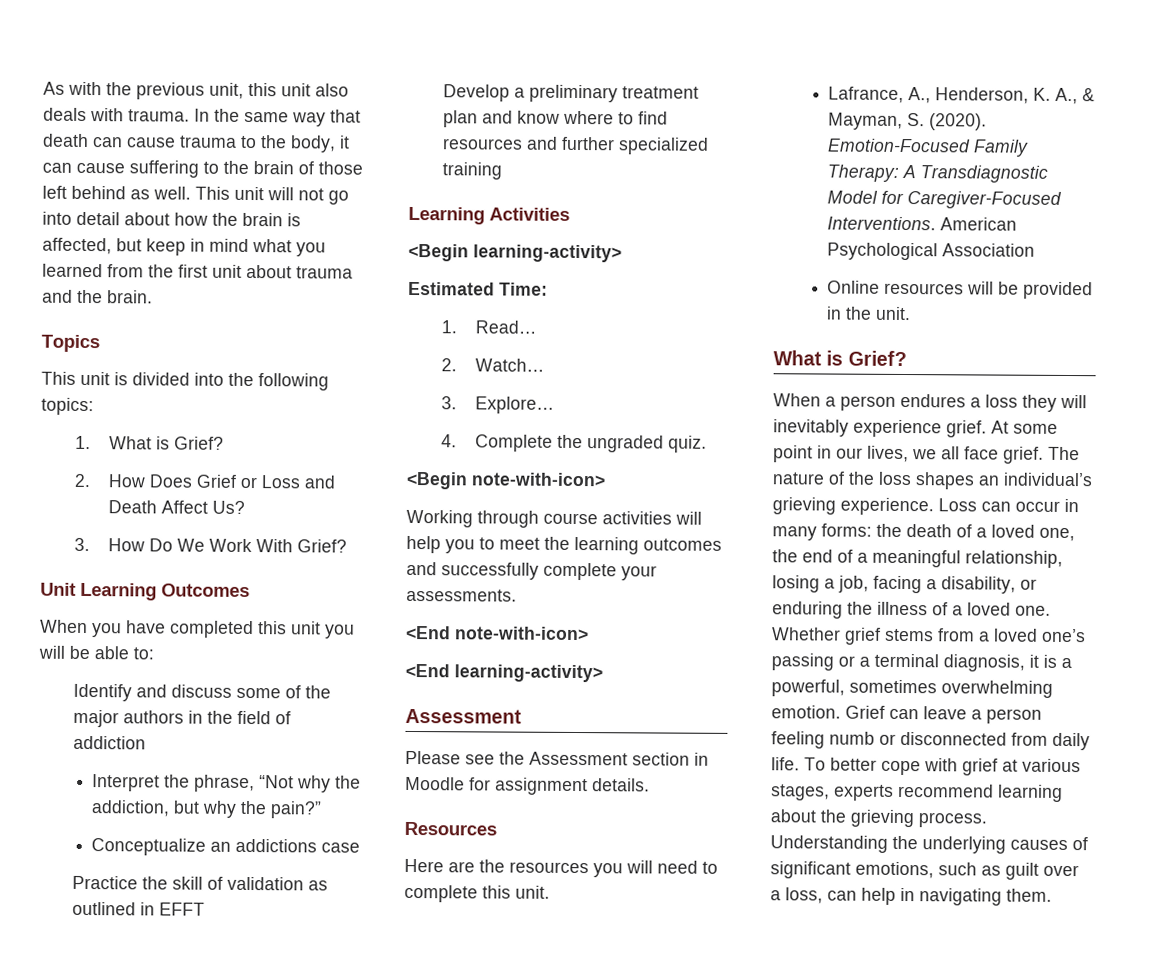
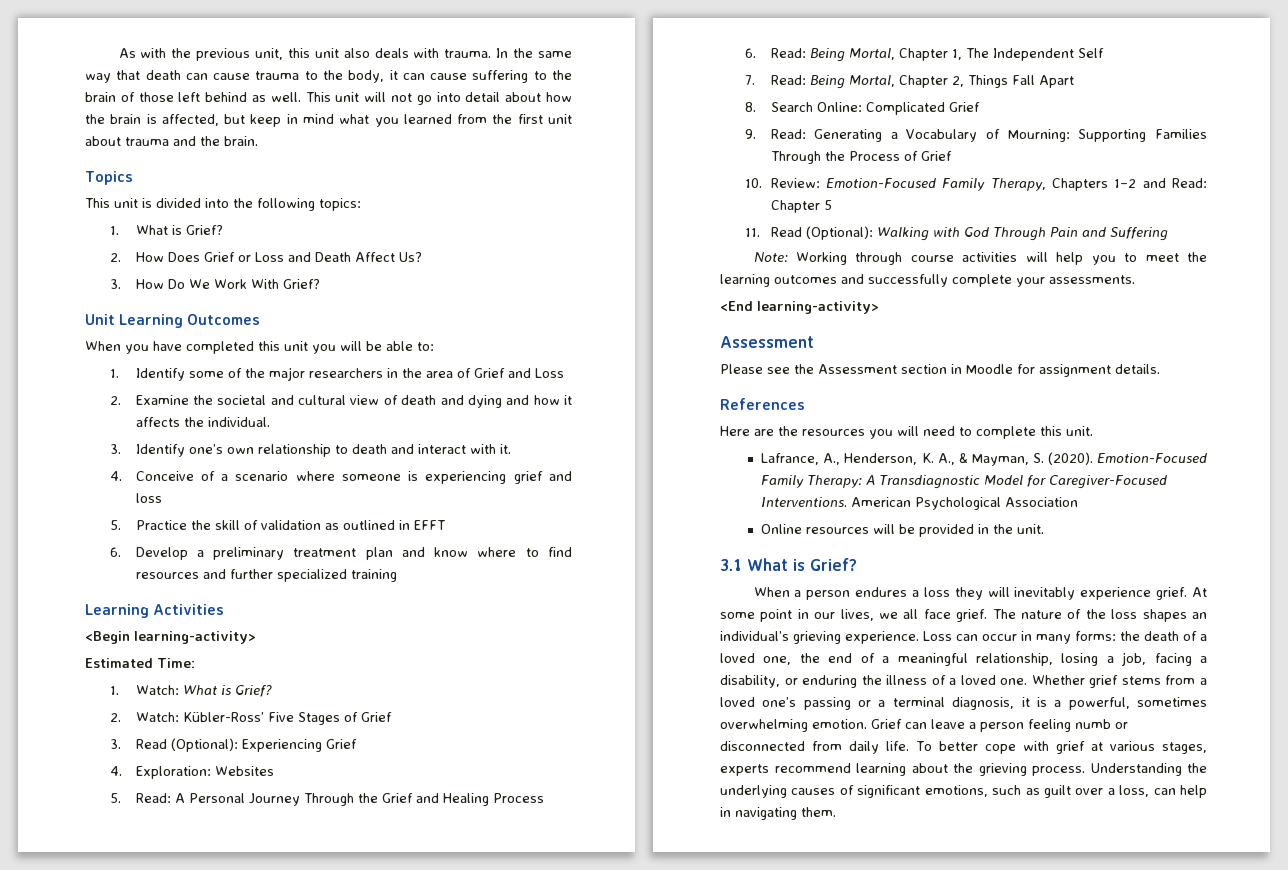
[73,683,233,702] Identify and discuss -> [110,368,185,381] 1. Identify
[123,710,292,725] [73,735,147,750] [92,774,362,793] [91,800,323,819] [91,838,361,856] authors in the field of addiction // Interpret the phrase, “Not why the addiction, but why the pain?” // Conceptualize an addictions case // -> [308,368,564,378] [110,395,573,408] [135,417,270,427] [110,444,511,457] [110,471,572,484] [135,493,162,503] [110,520,122,530] researchers in the area of Grief and Loss // 2. Examine the societal and cultural view of death and dying and how it affects the individual. // 3. Identify one’s own relationship to death and interact with it. // 4. Conceive of a scenario where someone is experiencing grief and loss // 5.
(206, 909) none -> [110,547,122,557] 6.
[475,320,538,334] [441,358,546,372] [441,396,556,414] [441,434,708,453] [406,471,606,490] Read… // 2. Watch… // 3. Explore… // 4. Complete the ungraded quiz. // <Begin note-with-icon> // -> [135,685,272,697] [110,712,392,725] [110,738,357,752] [110,766,274,779] [110,793,544,806] [745,48,1104,62] [745,75,1074,89] [745,102,980,115] [745,129,1207,142] [770,151,952,164] [745,178,1207,191] [770,200,832,213] [745,226,1168,241] [753,252,788,263] Watch: What is Grief? // 2. Watch: Kübler-Ross’ Five Stages of Grief // 3. Read (Optional): Experiencing Grief // 4. Exploration: Websites // 5. Read: A Personal Journey Through the Grief and Healing Process // 6. Read: Being Mortal, Chapter 1, The Independent Self // 7. Read: Being Mortal, Chapter 2, Things Fall Apart // 8. Search Online: Complicated Grief // 9. Read: Generating a Vocabulary of Mourning: Supporting Families Through the Process of Grief // 10. Review: Emotion-Focused Family Therapy, Chapters 1–2 and Read: Chapter 5 // 11. Read (Optional): Walking with God Through Pain and Suffering // Note:
[406,625,589,641] // <End note-with-icon> -> (1135, 279) none
[404,821,497,836] Resources -> [720,398,805,410] References
(912, 313) none -> [720,559,742,571] 3.1

